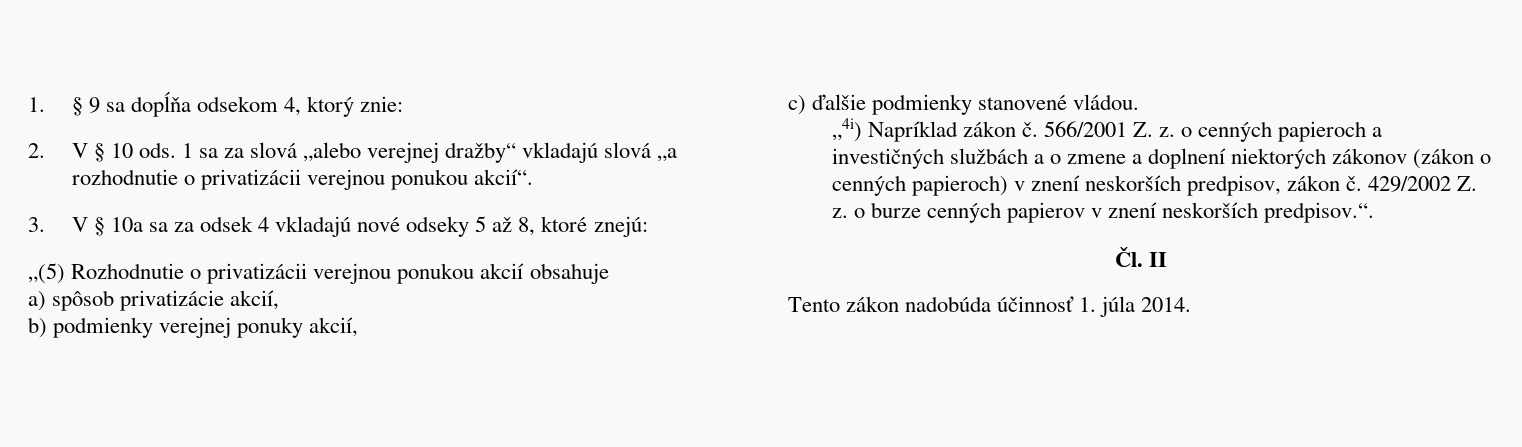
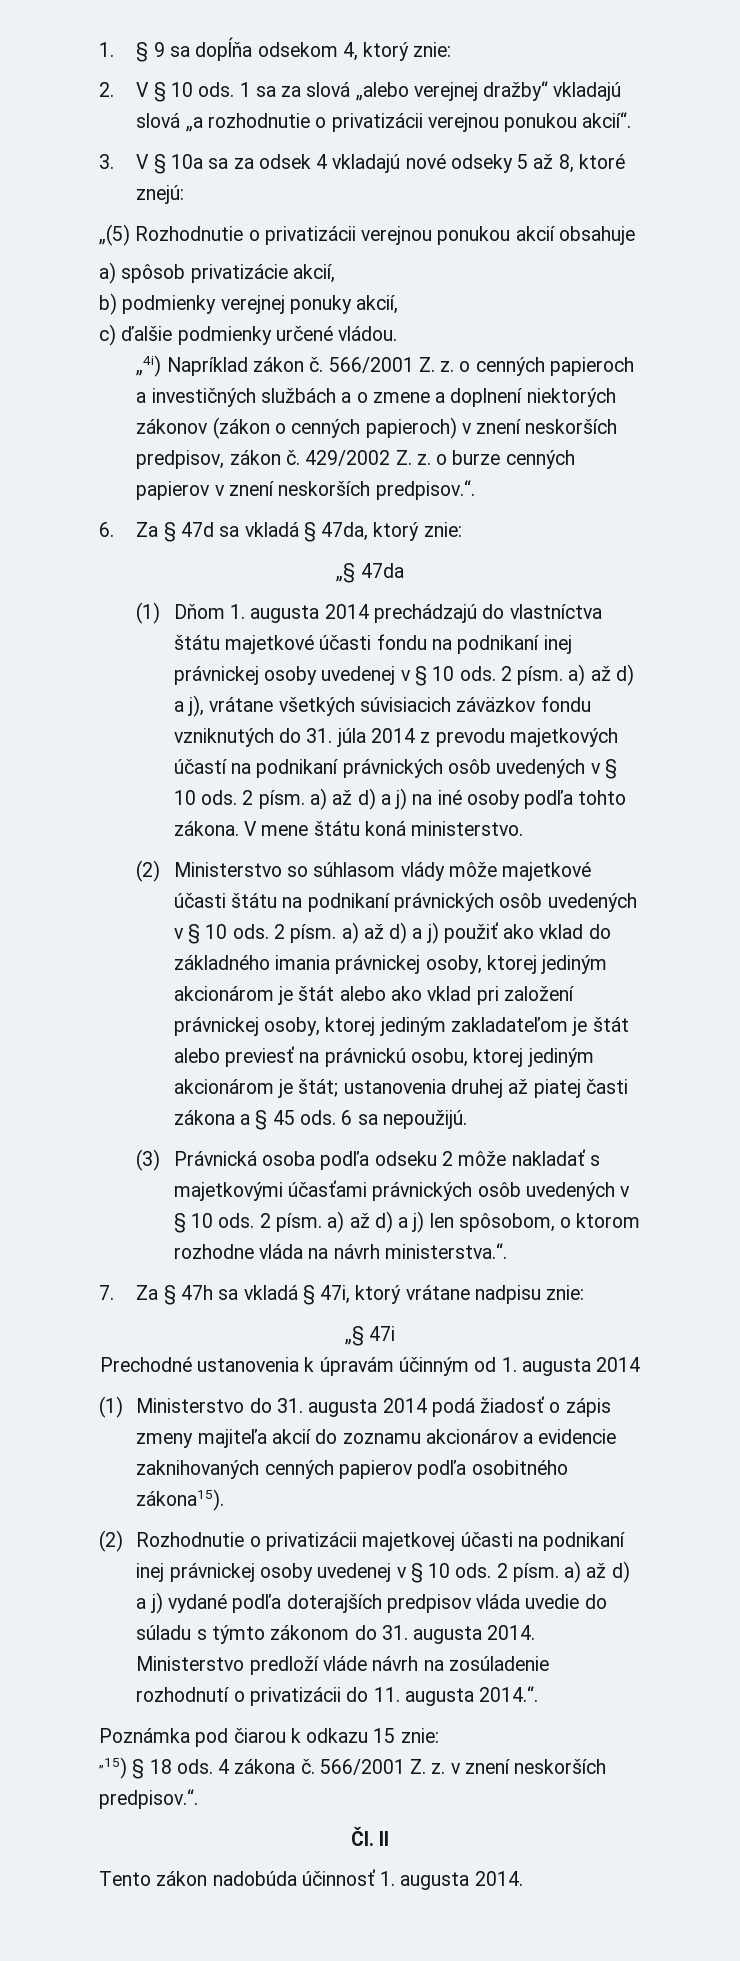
[978,95,1068,110] stanovené -> [275,326,333,341] určené
(1375, 212) none -> [99,522,462,542] [336,563,404,583] [136,602,602,624] [173,634,572,654] [173,664,634,686] [173,695,591,717] [173,728,618,747] [173,759,617,779] [173,788,627,810] [173,821,524,836] [136,860,592,882] [173,893,637,912] [173,922,611,944] [173,955,608,974] [173,986,574,1005] [173,1017,629,1036] [173,1046,594,1067] [173,1079,628,1098] [173,1110,467,1130] [136,1149,600,1171] [173,1180,631,1201] [173,1211,641,1233] [173,1243,507,1259] [99,1285,585,1305] [344,1326,396,1346] [99,1357,641,1376] [99,1396,611,1418] [136,1429,617,1448] [136,1460,568,1479] [136,1489,225,1511] [99,1530,626,1552] [136,1561,630,1583] [136,1592,607,1614] [136,1625,536,1644] [136,1656,549,1675] [136,1686,539,1706] [99,1728,439,1747] [99,1757,607,1779] [99,1789,198,1809] // 6. Za § 47d sa vkladá § 47da, ktorý znie: // „§ 47da // (1) Dňom 1. augusta 2014 prechádzajú do vlastníctva štátu majetkové účasti fondu na podnikaní inej právnickej osoby uvedenej v § 10 ods. 2 písm. a) až d) a j), vrátane všetkých súvisiacich záväzkov fondu vzniknutých do 31. júla 2014 z prevodu majetkových účastí na podnikaní právnických osôb uvedených v § 10 ods. 2 písm. a) až d) a j) na iné osoby podľa tohto zákona. V mene štátu koná ministerstvo. // (2) Ministerstvo so súhlasom vlády môže majetkové účasti štátu na podnikaní právnických osôb uvedených v § 10 ods. 2 písm. a) až d) a j) použiť ako vklad do základného imania právnickej osoby, ktorej jediným akcionárom je štát alebo ako vklad pri založení právnickej osoby, ktorej jediným zakladateľom je štát alebo previesť na právnickú osobu, ktorej jediným akcionárom je štát; ustanovenia druhej až piatej časti zákona a § 45 ods. 6 sa nepoužijú. // (3) Právnická osoba podľa odseku 2 môže nakladať s majetkovými účasťami právnických osôb uvedených v § 10 ods. 2 písm. a) až d) a j) len spôsobom, o ktorom rozhodne vláda na návrh ministerstva.“. // 7. Za § 47h sa vkladá § 47i, ktorý vrátane nadpisu znie: // „§ 47i // Prechodné ustanovenia k úpravám účinným od 1. augusta 2014 // (1) Ministerstvo do 31. augusta 2014 podá žiadosť o zápis zmeny majiteľa akcií do zoznamu akcionárov a evidencie zaknihovaných cenných papierov podľa osobitného zákona15). // (2) Rozhodnutie o privatizácii majetkovej účasti na podnikaní inej právnickej osoby uvedenej v § 10 ods. 2 písm. a) až d) a j) vydané podľa doterajších predpisov vláda uvedie do súladu s týmto zákonom do 31. augusta 2014. Ministerstvo predloží vláde návrh na zosúladenie rozhodnutí o privatizácii do 11. augusta 2014.“. // Poznámka pod čiarou k odkazu 15 znie: // „15) § 18 ods. 4 zákona č. 566/2001 Z. z. v znení neskorších predpisov.“.
[1100,296,1136,317] júla -> [400,1872,470,1890] augusta

